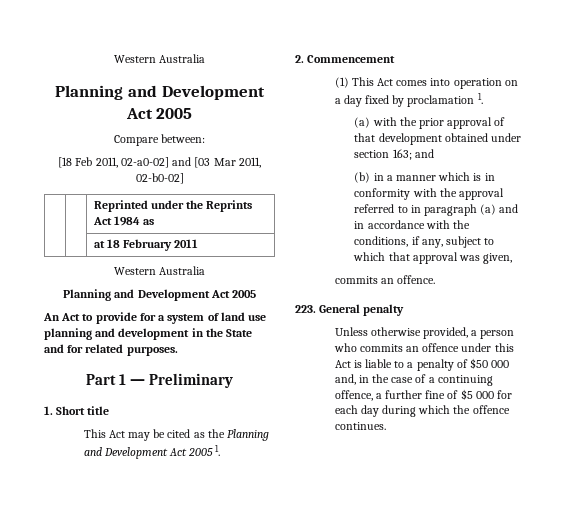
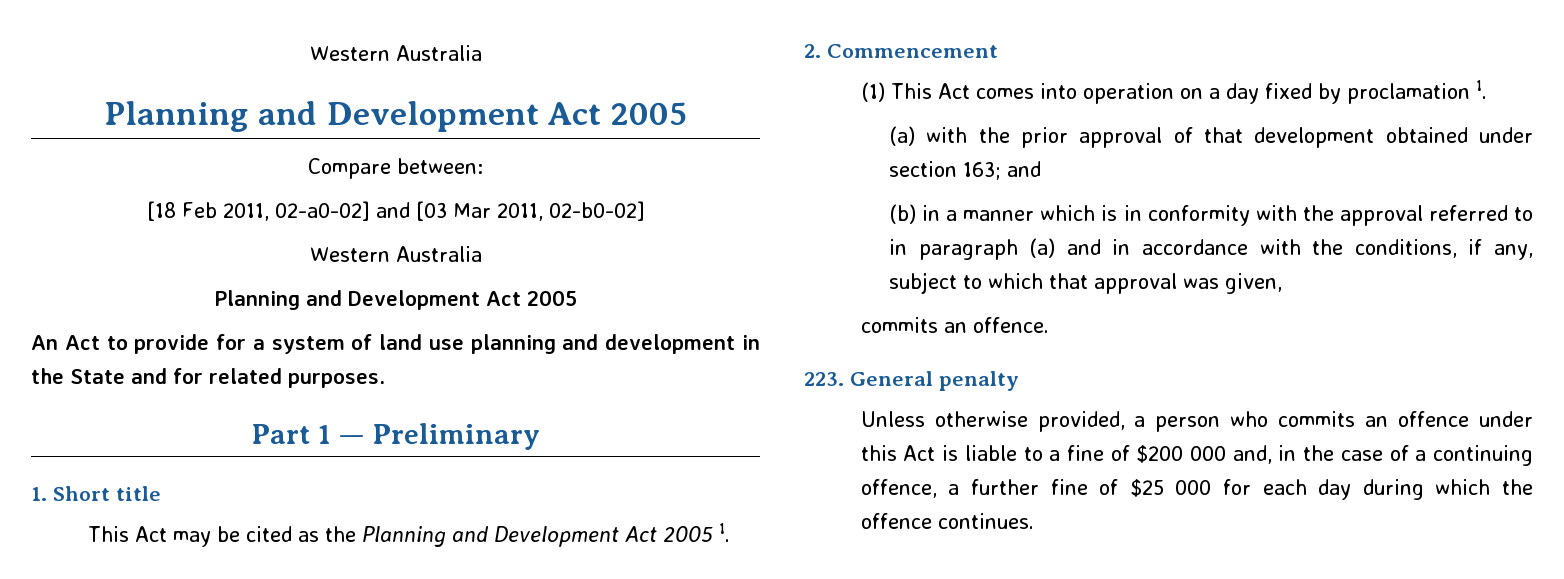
[93,200,253,212] [92,216,155,226] [93,239,199,251] // | | Reprinted under the Reprints Act 1984 as // | | at 18 February 2011 -> (645, 211) none
[416,358,489,371] penalty of $50 -> [1066,445,1184,463] fine of $200
[460,389,473,400] $5 -> [1129,479,1164,497] $25

